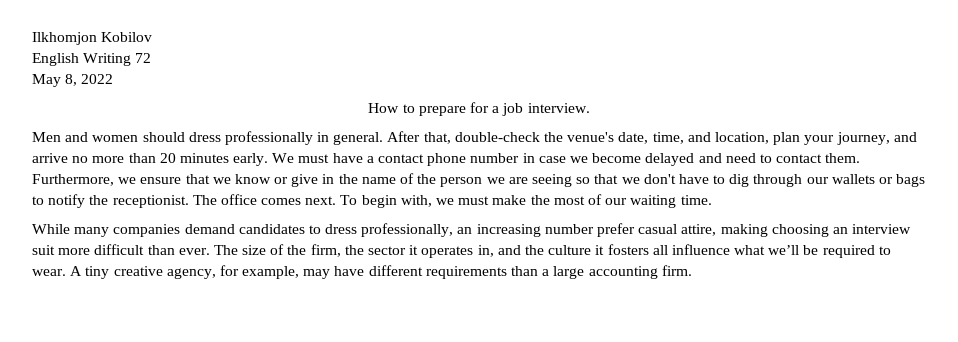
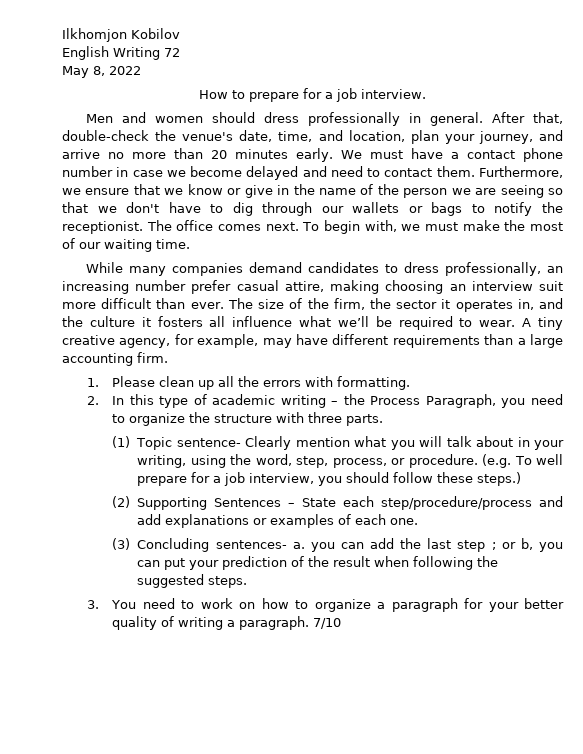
(692, 270) none -> [87,376,411,390] [87,394,564,408] [112,412,384,426] [112,436,564,450] [137,454,563,468] [137,472,522,486] [112,496,563,510] [137,514,419,528] [112,538,564,552] [137,556,499,570] [137,574,248,588] [87,598,564,612] [112,616,342,630] // 1. Please clean up all the errors with formatting. // 2. In this type of academic writing – the Process Paragraph, you need to organize the structure with three parts. // (1) Topic sentence- Clearly mention what you will talk about in your writing, using the word, step, process, or procedure. (e.g. To well prepare for a job interview, you should follow these steps.) // (2) Supporting Sentences – State each step/procedure/process and add explanations or examples of each one. // (3) Concluding sentences- a. you can add the last step ; or b, you can put your prediction of the result when following the suggested steps. // 3. You need to work on how to organize a paragraph for your better quality of writing a paragraph. 7/10

